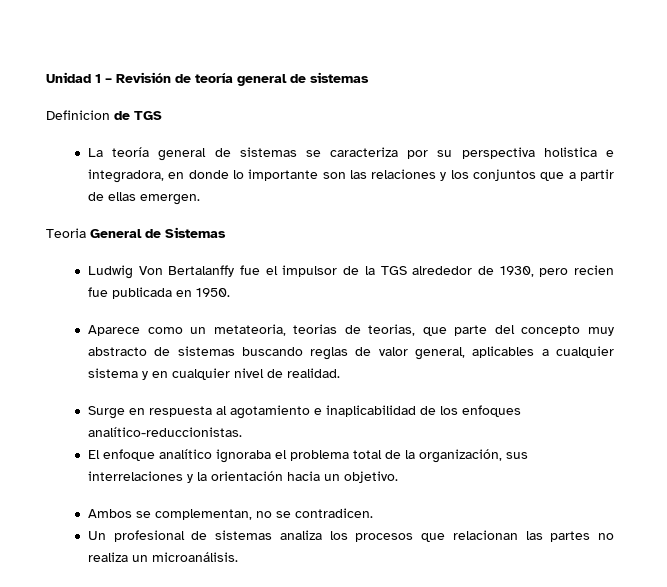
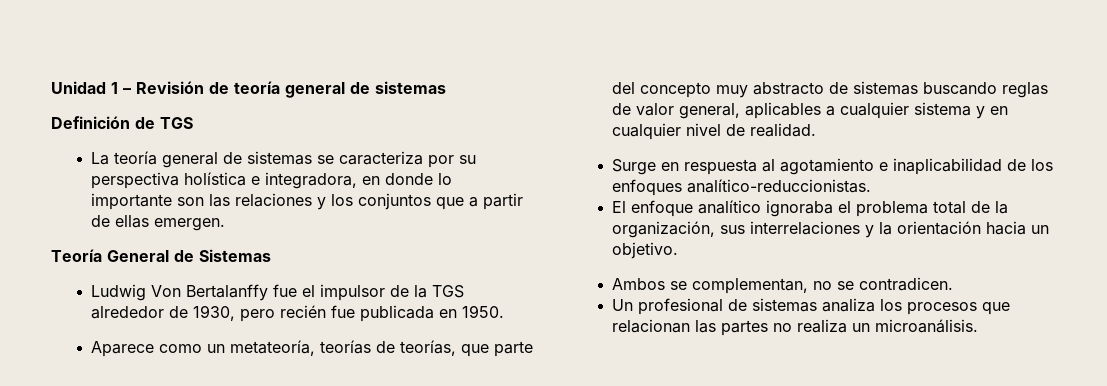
[46,110,110,120] Definicion -> [51,116,130,129] Definición
[543,147,597,157] holistica -> [184,172,247,186] holística
[46,228,86,238] Teoria -> [51,249,102,262] Teoría
[574,265,614,275] recien -> [280,305,327,318] recién
[213,324,416,336] metateoria, teorias de teorias, -> [230,340,457,356] metateoría, teorías de teorías,

